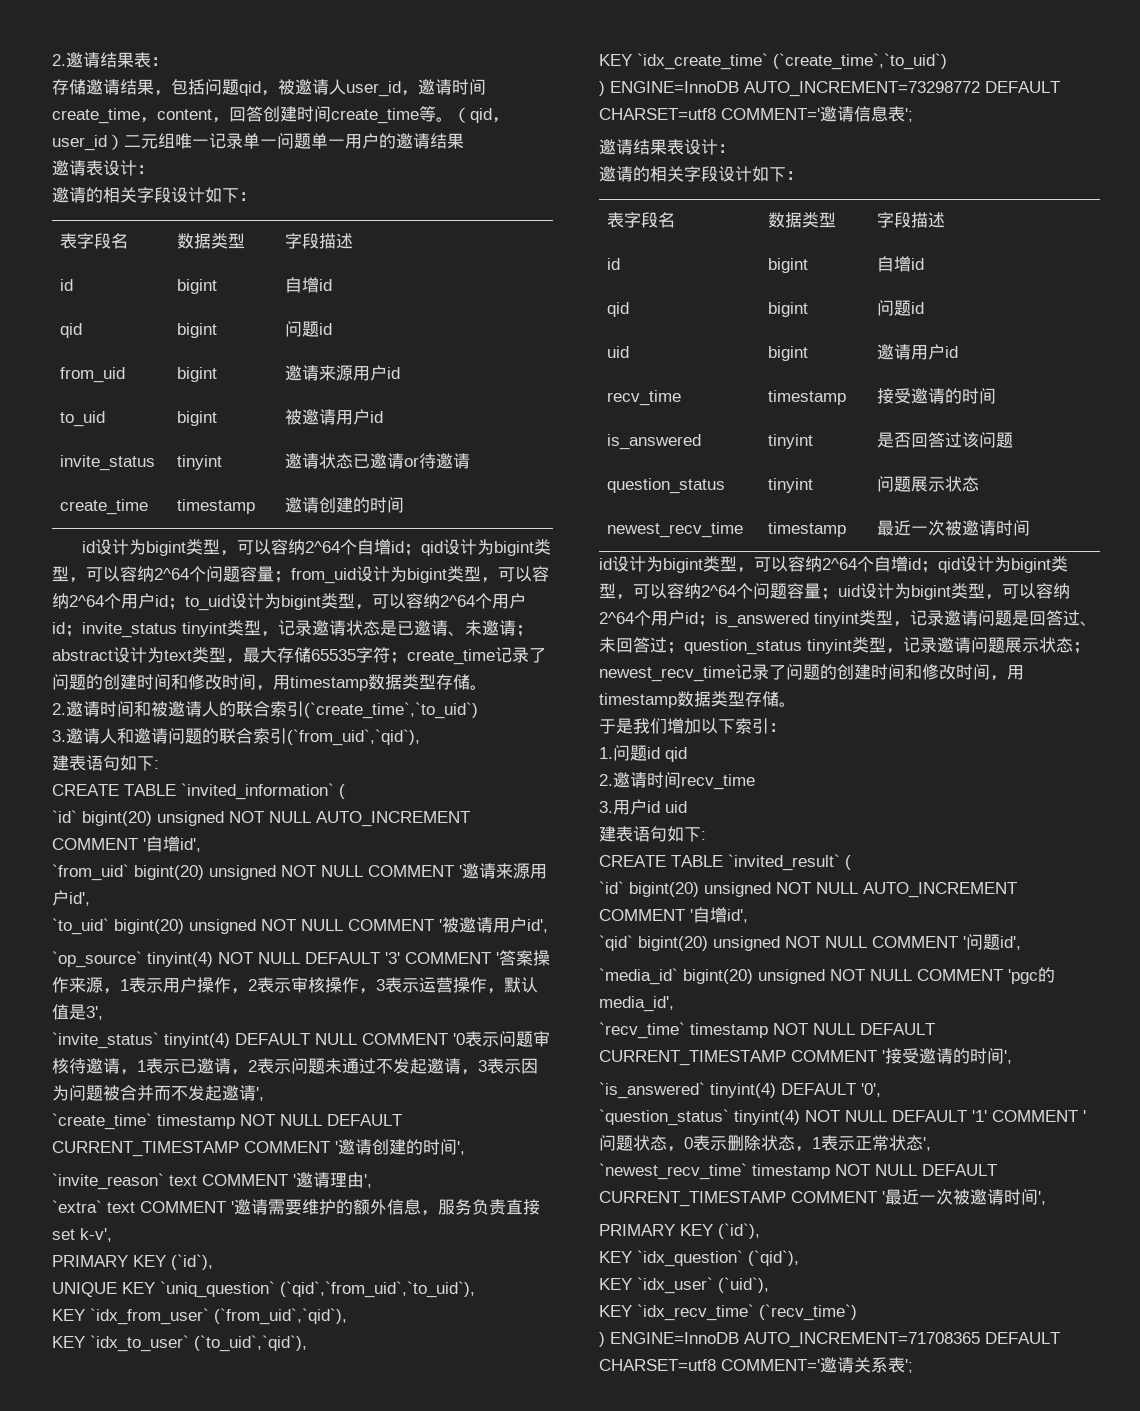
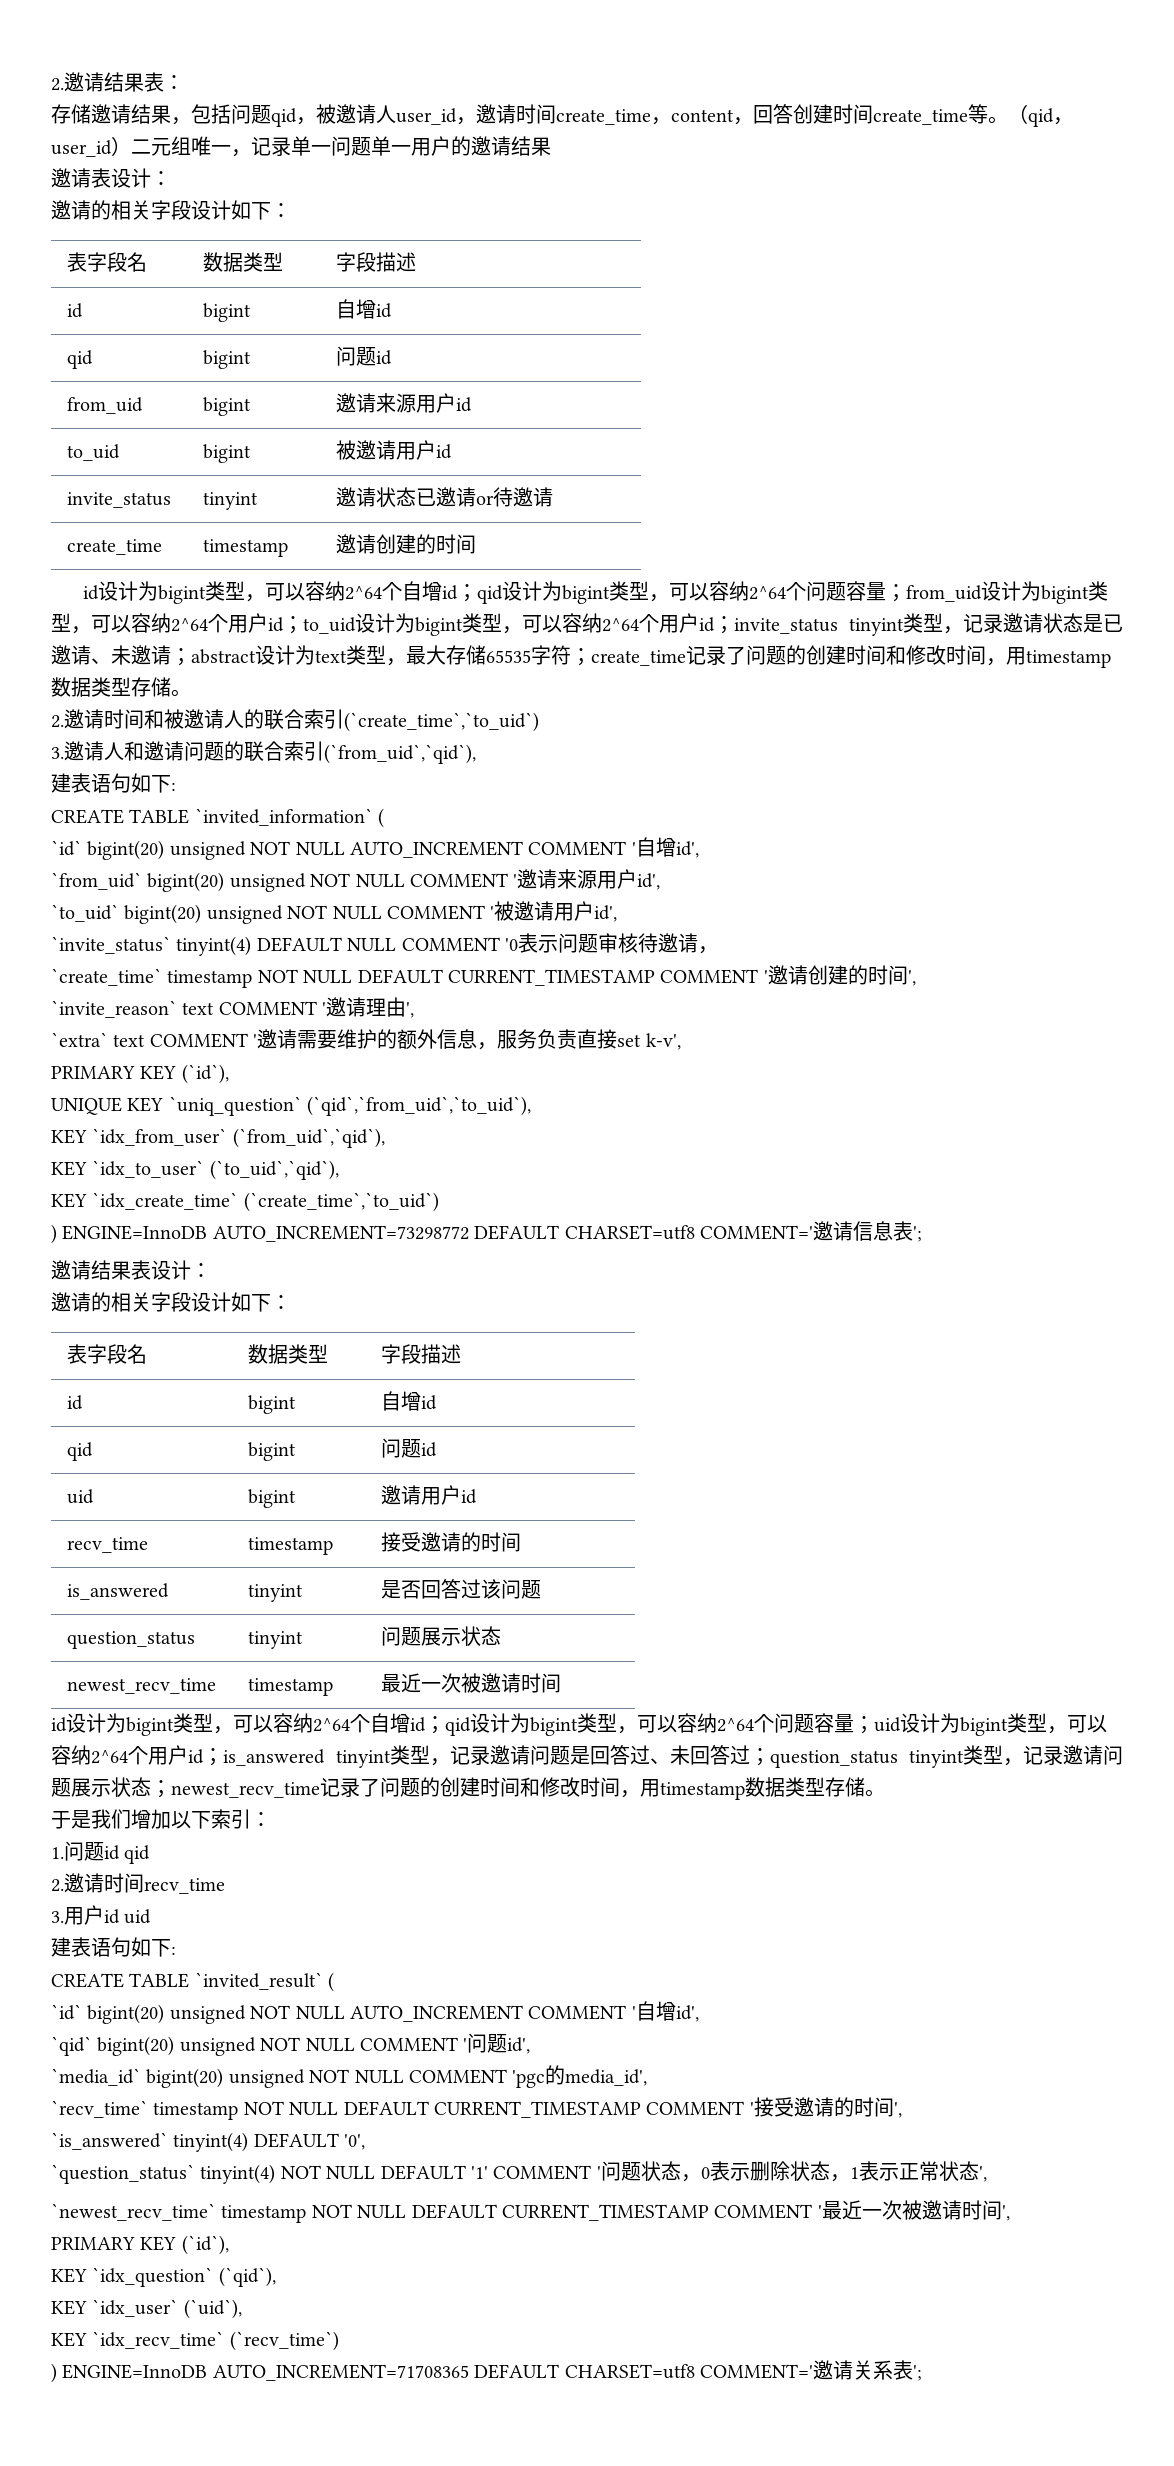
(209, 143) none -> [231,149,251,157] ，
[52,950,550,968] [52,977,538,994] [52,1004,103,1020] // `op_source` tinyint(4) NOT NULL DEFAULT '3' COMMENT '答案操作来源，1表示用户操作，2表示审核操作，3表示运营操作，默认值是3', -> (618, 913) none
[137,1058,538,1075] [52,1085,264,1101] 1表示已邀请，2表示问题未通过不发起邀请，3表示因为问题被合并而不发起邀请', -> (718, 950) none

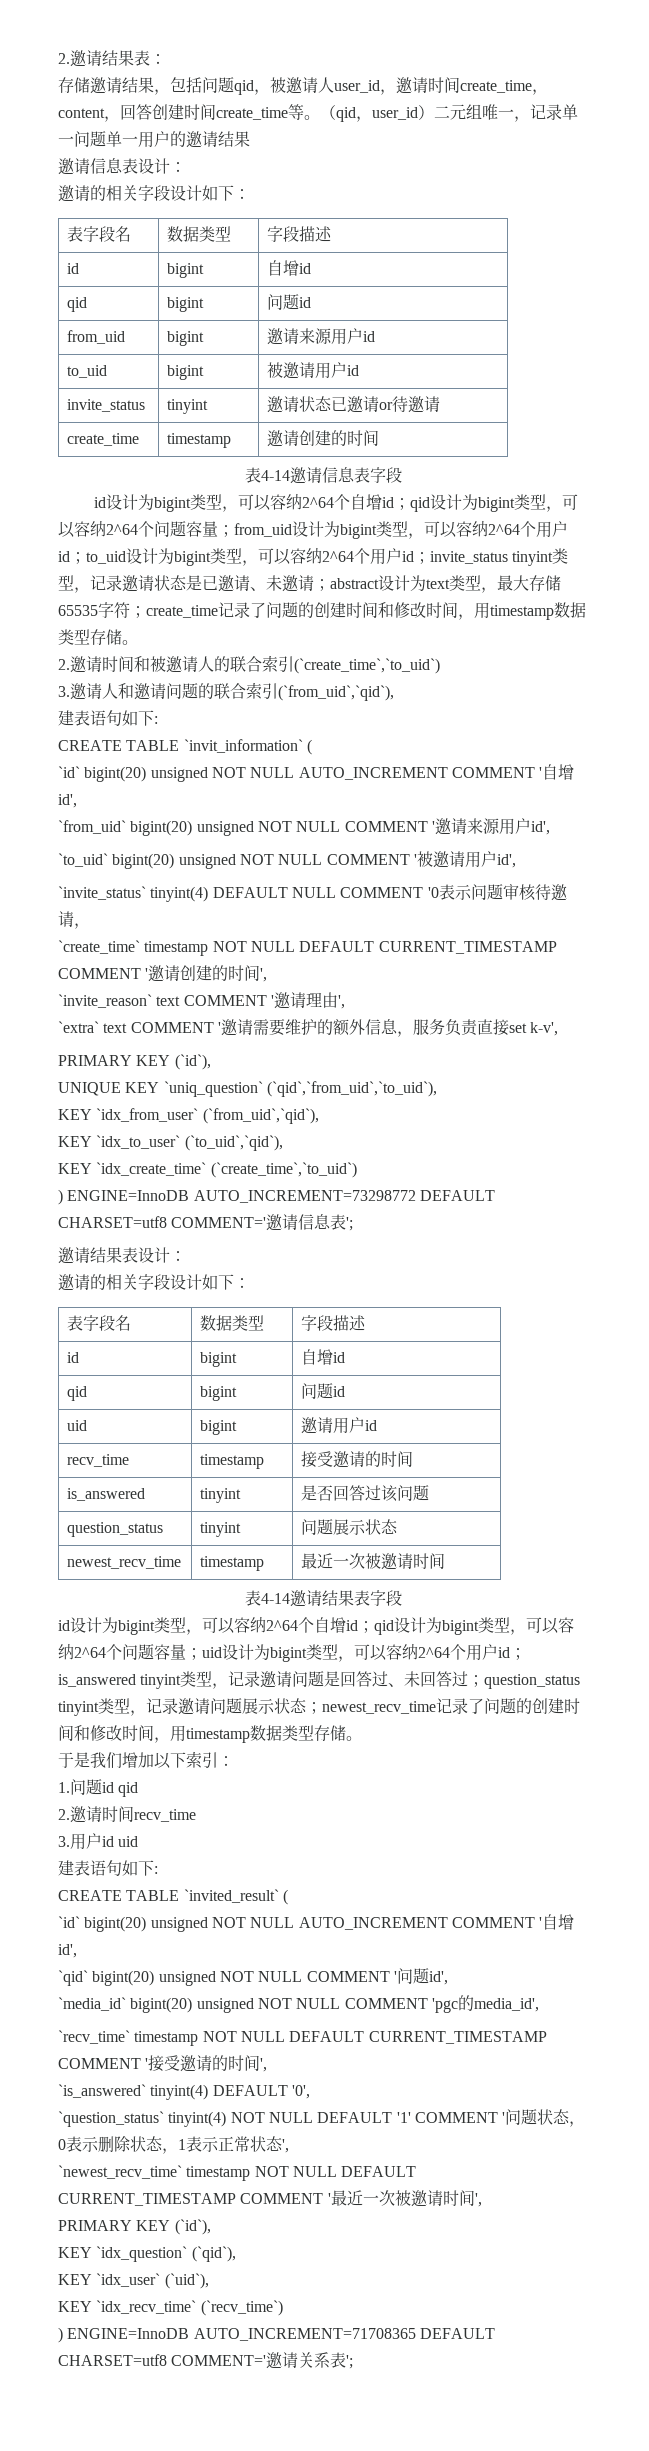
(91, 178) none -> [90,158,123,174] 信息
(476, 544) none -> [244,467,402,484] // 表4-14邀请信息表字段
[194,808,373,826] `invited_information` -> [183,739,303,753] `invit_information`
(561, 1683) none -> [244,1590,402,1607] // 表4-14邀请结果表字段

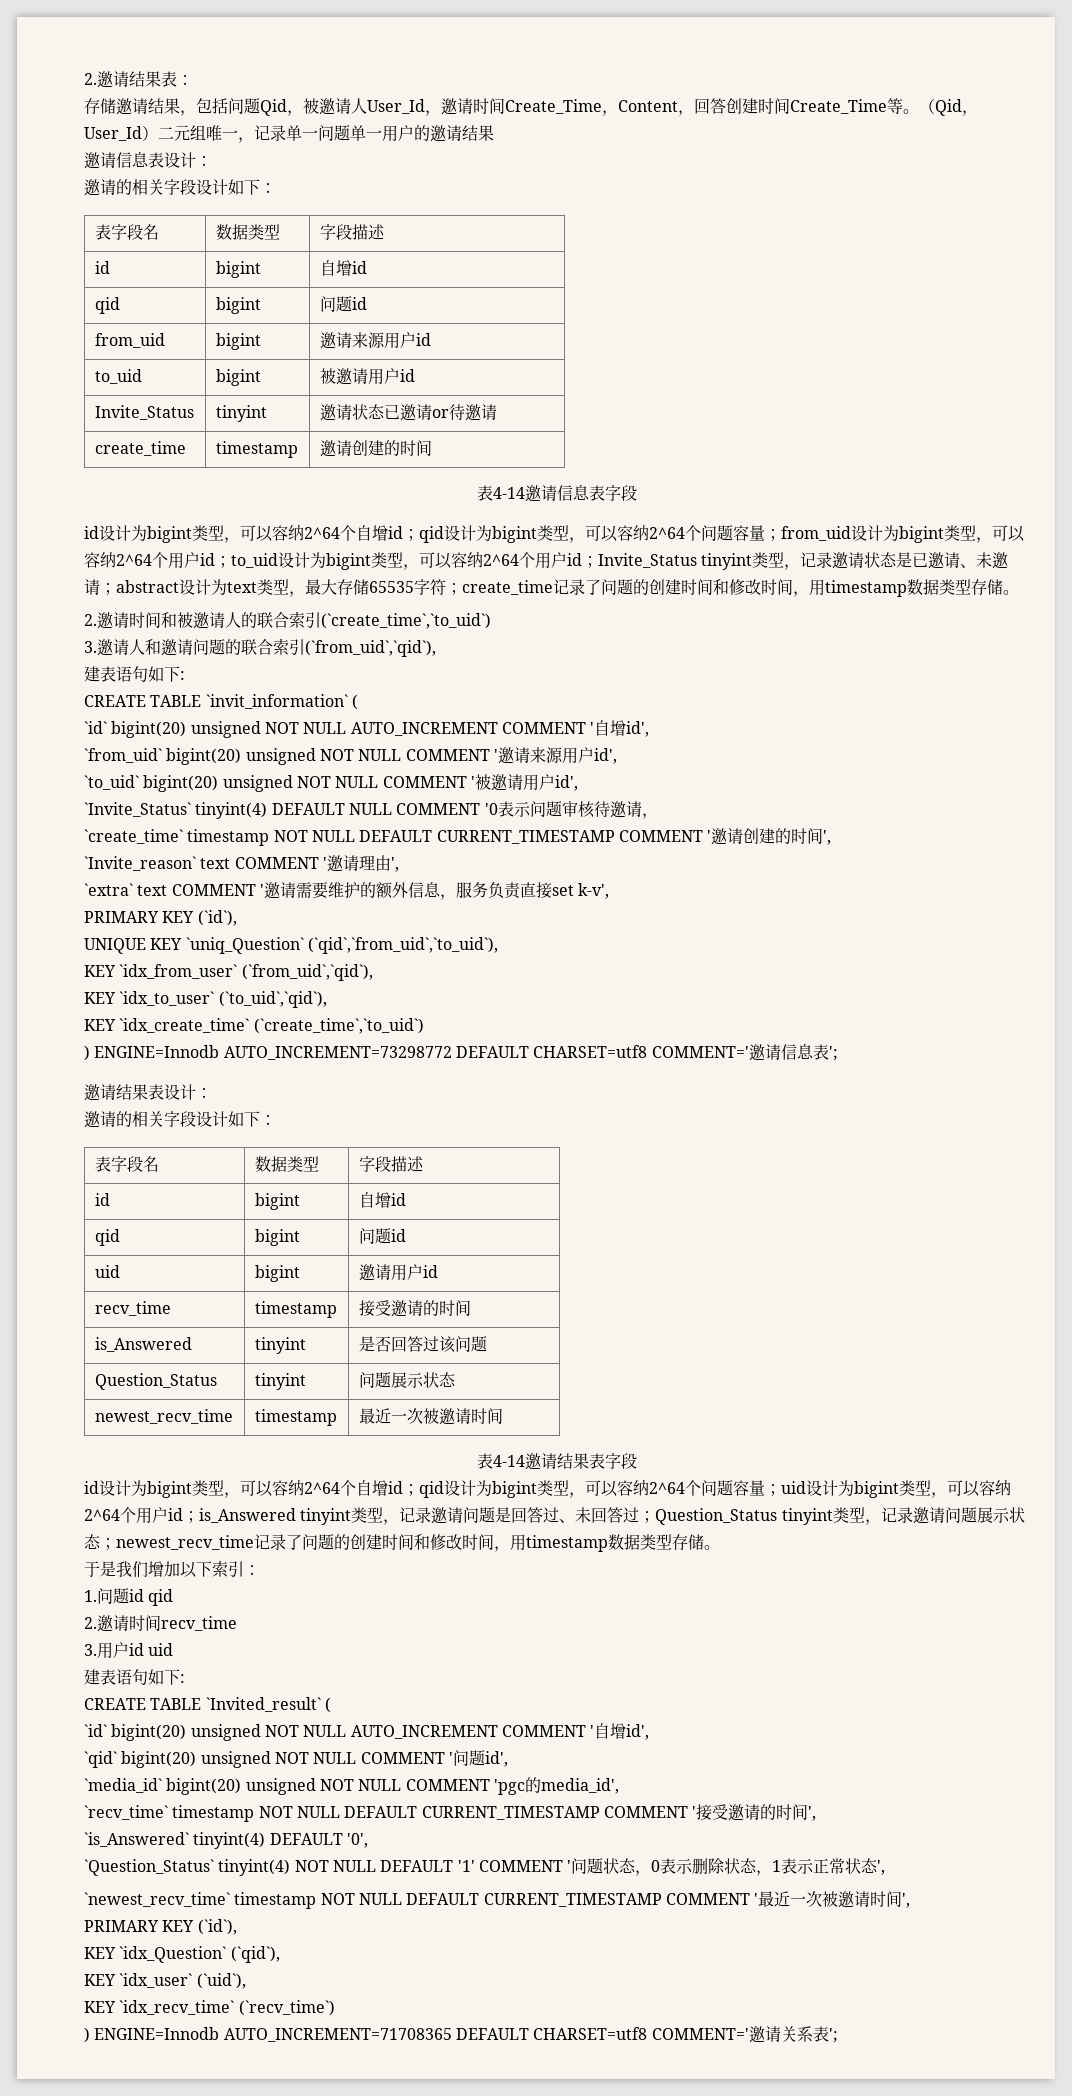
[234,80,254,95] qid -> [260,99,287,116] Qid
[334,80,380,93] user_id -> [367,99,425,114] User_Id
[460,80,548,95] [58,108,105,118] create_time，content -> [505,99,678,116] Create_Time，Content
[216,104,418,122] create_time等。（qid，user_id -> [790,98,978,116] [84,126,142,141] Create_Time等。（Qid，User_Id
[67,399,146,412] invite_status -> [94,405,194,420] Invite_Status
[430,551,508,564] invite_status -> [598,553,697,568] Invite_Status
[58,886,146,900] `invite_status` -> [84,802,191,817] `Invite_Status`
[58,994,152,1008] `invite_reason` -> [84,856,196,871] `Invite_reason`
[163,1081,263,1097] `uniq_question` -> [185,937,304,954] `uniq_Question`
[67,1190,190,1201] ENGINE=InnoDB -> [94,1045,220,1058] ENGINE=Innodb
[67,1488,146,1501] is_answered -> [94,1337,192,1352] is_Answered
[67,1522,164,1537] question_status -> [94,1373,217,1390] Question_Status
[58,1674,136,1687] is_answered -> [199,1508,296,1523] is_Answered
[484,1674,581,1689] question_status -> [655,1508,778,1525] Question_Status
[183,1889,279,1903] `invited_result` -> [205,1697,321,1712] `Invited_result`
[58,2084,146,2098] `is_answered` -> [84,1832,189,1847] `is_Answered`
[58,2111,164,2127] `question_status` -> [84,1859,214,1876] `Question_Status`
[96,2246,188,2262] `idx_question` -> [119,1946,227,1963] `idx_Question`
[67,2328,190,2339] ENGINE=InnoDB -> [94,2027,220,2040] ENGINE=Innodb

